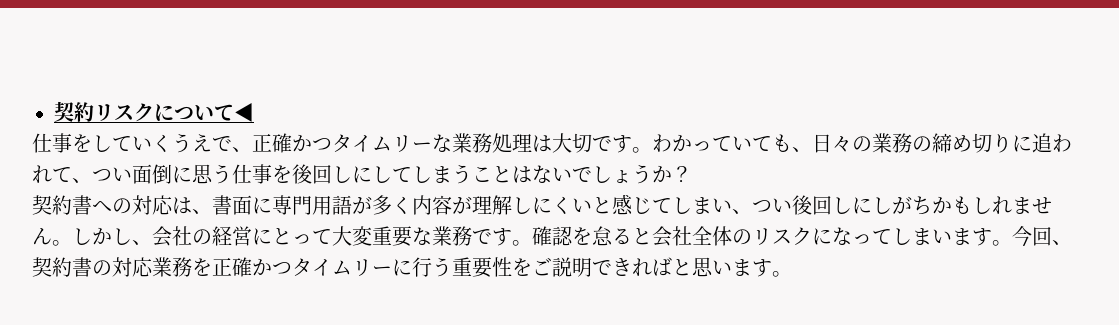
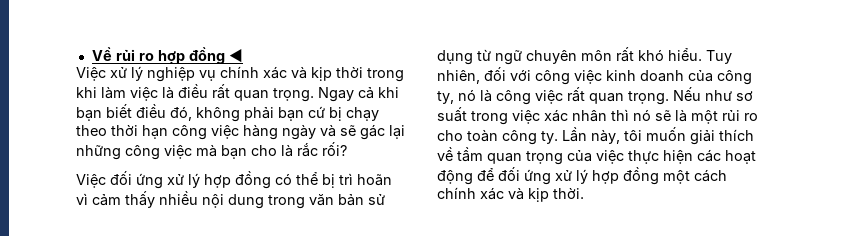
[54,101,254,122] [32,133,1072,153] [32,164,692,184] [32,194,1052,215] [32,226,1072,247] [32,257,792,278] 契約リスクについて◀ // 仕事をしていくうえで、正確かつタイムリーな業務処理は大切です。わかっていても、日々の業務の締め切りに追われて、つい面倒に思う仕事を後回しにしてしまうことはないでしょうか？ // 契約書への対応は、書面に専門用語が多く内容が理解しにくいと感じてしまい、つい後回しにしがちかもしれません。しかし、会社の経営にとって大変重要な業務です。確認を怠ると会社全体のリスクになってしまいます。今回、契約書の対応業務を正確かつタイムリーに行う重要性をご説明できればと思います。 -> [91,47,243,64] [76,66,404,82] [76,84,399,102] [76,104,379,122] [76,124,405,140] [76,142,347,160] [76,171,392,189] [76,191,385,209] [437,47,732,65] [437,67,752,85] [437,87,753,105] [437,107,758,125] [437,127,754,145] [437,147,756,165] [437,167,727,185] [437,187,584,202] Về rủi ro hợp đồng ◀ // Việc xử lý nghiệp vụ chính xác và kịp thời trong khi làm việc là điều rất quan trọng. Ngay cả khi bạn biết điều đó, không phải bạn cứ bị chạy theo thời hạn công việc hàng ngày và sẽ gác lại những công việc mà bạn cho là rắc rối? // Việc đối ứng xử lý hợp đồng có thể bị trì hoãn vì cảm thấy nhiều nội dung trong văn bản sử dụng từ ngữ chuyên môn rất khó hiểu. Tuy nhiên, đối với công việc kinh doanh của công ty, nó là công việc rất quan trọng. Nếu như sơ suất trong việc xác nhân thì nó sẽ là một rủi ro cho toàn công ty. Lần này, tôi muốn giải thích về tầm quan trọng của việc thực hiện các hoạt động để đối ứng xử lý hợp đồng một cách chính xác và kịp thời.

